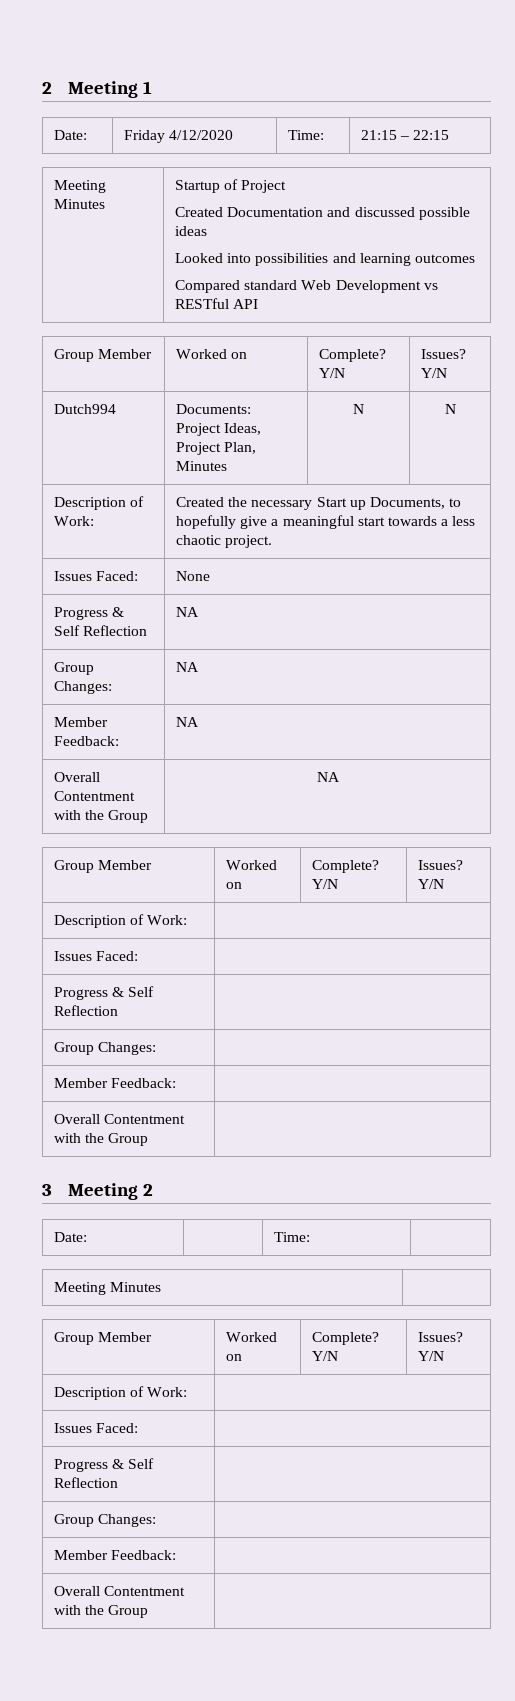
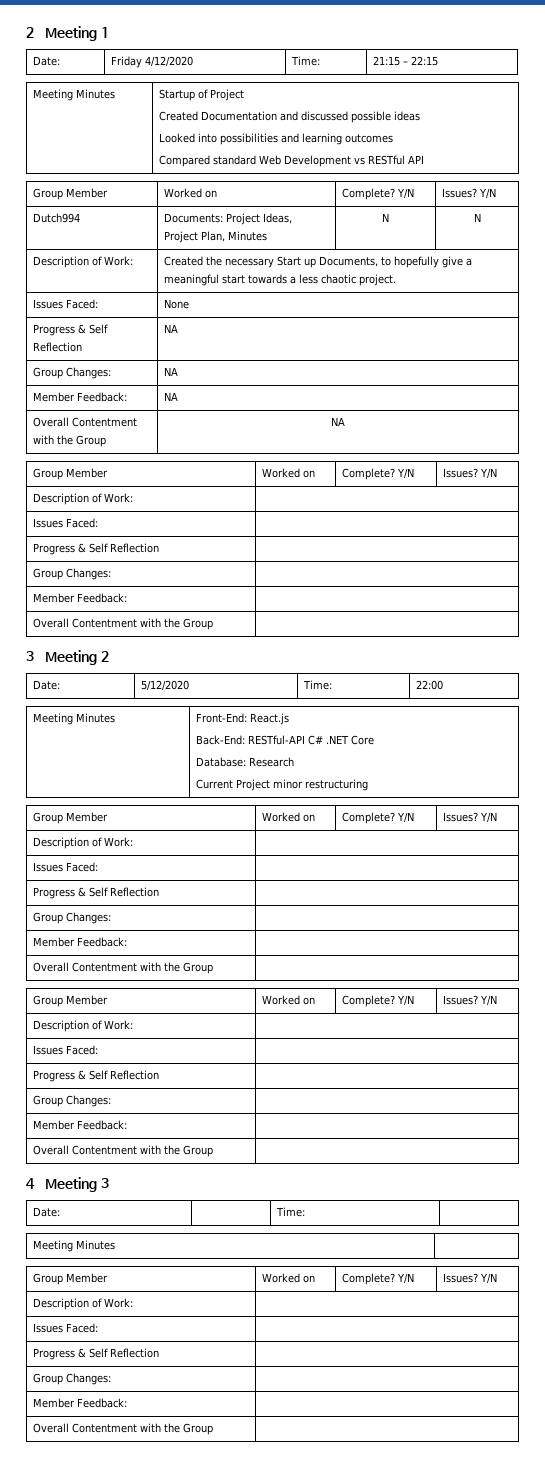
(154, 1190) none -> [33,680,61,690] [141,680,190,691] [303,680,333,690] [416,680,444,690] [33,713,116,725] [196,713,290,725] [196,735,375,745] [196,757,295,767] [196,779,369,791] [33,812,109,824] [262,812,316,822] [342,812,415,824] [443,812,498,823] [33,837,134,849] [33,862,99,872] [33,887,160,899] [33,912,112,924] [33,937,128,947] [33,962,214,974] [33,995,109,1007] [262,995,316,1005] [342,995,415,1007] [443,995,498,1006] [33,1020,134,1032] [33,1045,99,1055] [33,1070,160,1082] [33,1095,112,1107] [33,1120,128,1130] [33,1145,214,1157] [26,1177,110,1192] // Date: | 5/12/2020 | Time: | 22:00 // Meeting Minutes | Front-End: React.js // Back-End: RESTful-API C# .NET Core // Database: Research // Current Project minor restructuring // Group Member | Worked on | Complete? Y/N | Issues? Y/N // Description of Work: | // Issues Faced: | // Progress & Self Reflection | // Group Changes: | // Member Feedback: | // Overall Contentment with the Group | // Group Member | Worked on | Complete? Y/N | Issues? Y/N // Description of Work: | // Issues Faced: | // Progress & Self Reflection | // Group Changes: | // Member Feedback: | // Overall Contentment with the Group | // 4 Meeting 3

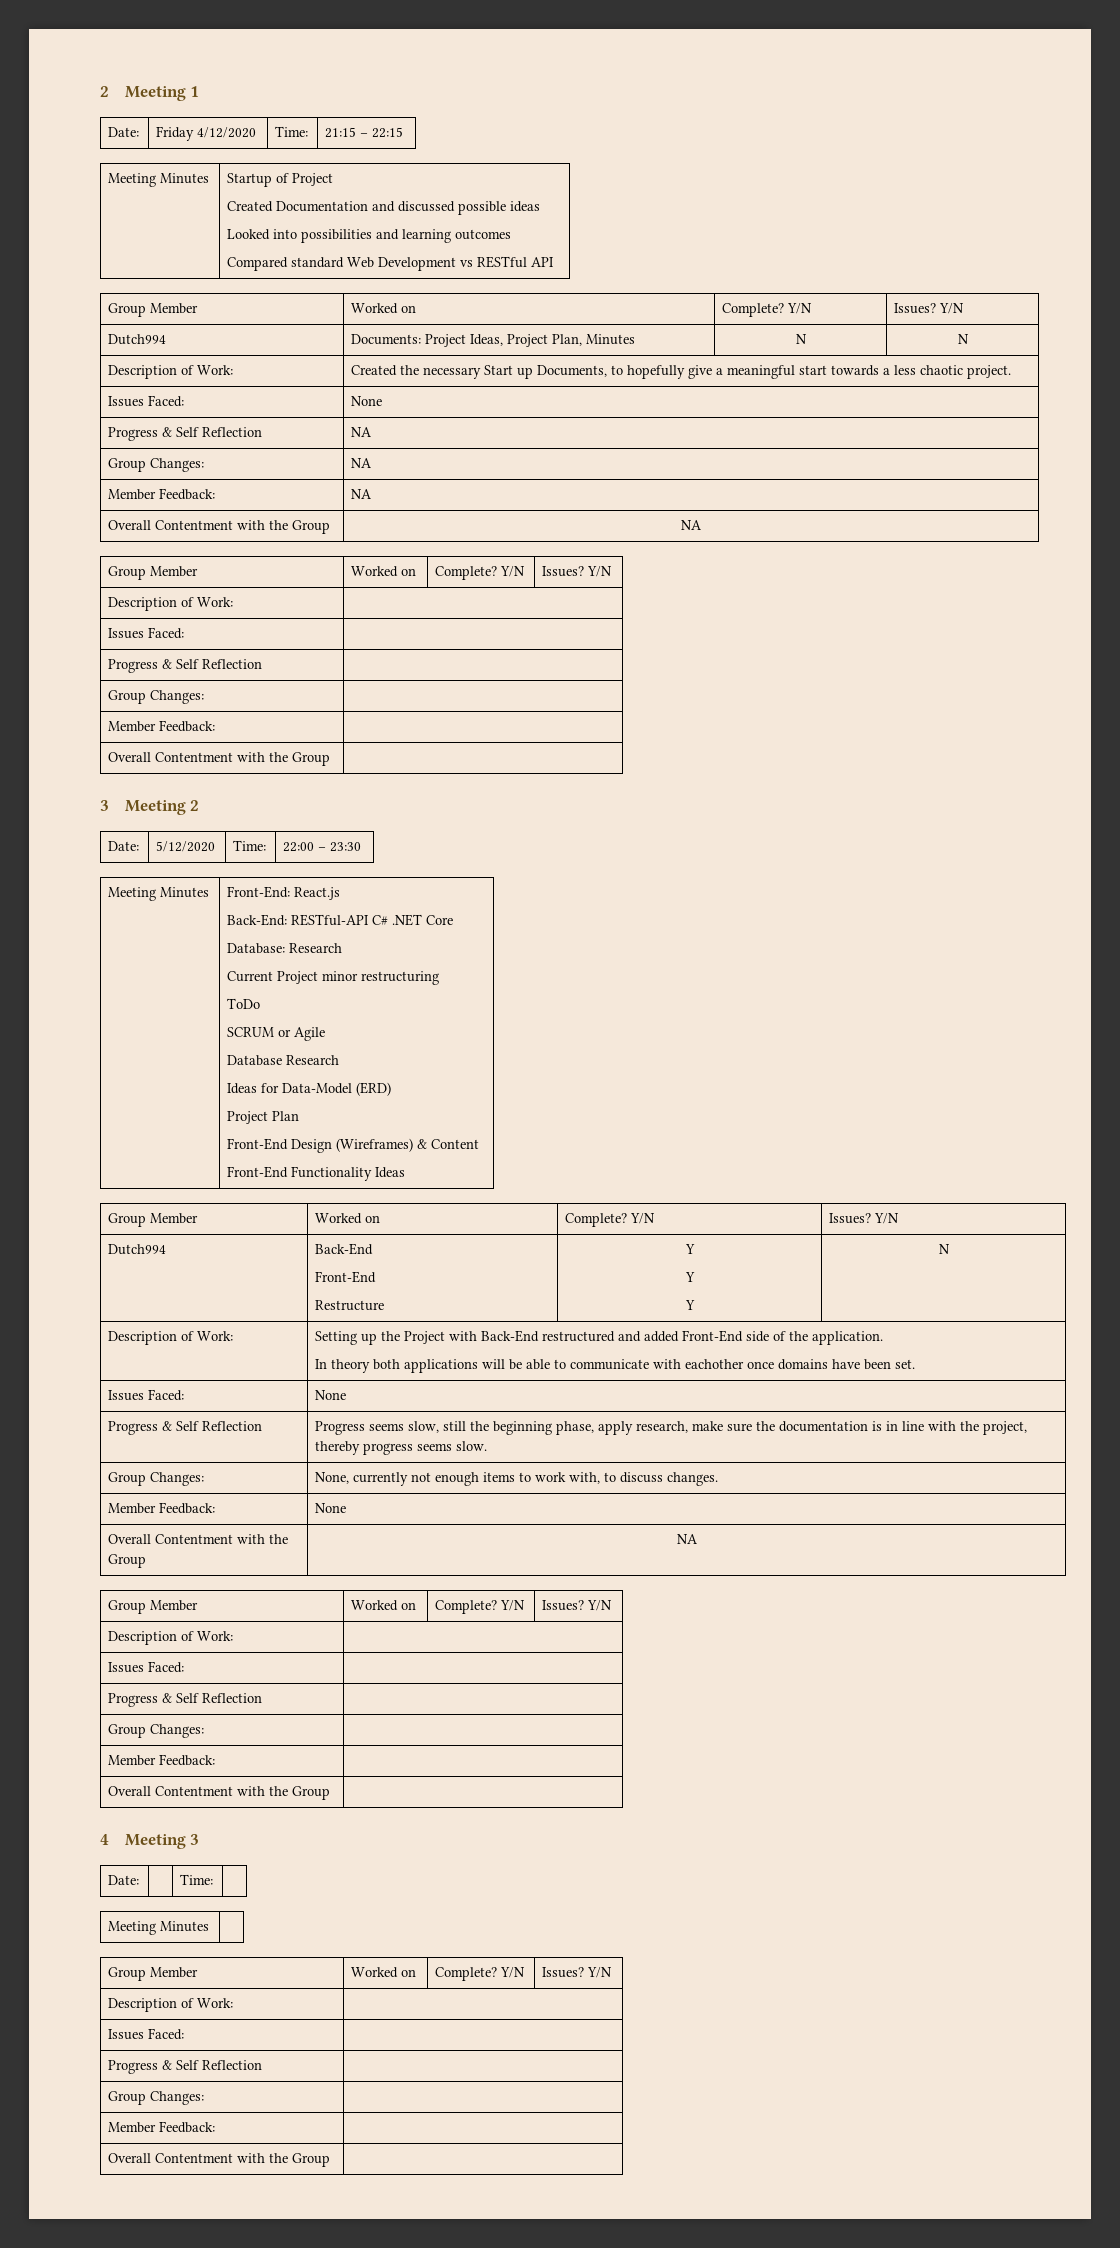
(444, 685) none -> [318,842,362,852] – 23:30
[33,812,109,824] [262,812,316,822] [342,812,415,824] [443,812,498,823] [33,837,134,849] [33,862,99,872] [33,887,160,899] [33,912,112,924] [33,937,128,947] [33,962,214,974] // Group Member | Worked on | Complete? Y/N | Issues? Y/N // Description of Work: | // Issues Faced: | // Progress & Self Reflection | // Group Changes: | // Member Feedback: | // Overall Contentment with the Group | -> [227,998,261,1009] [227,1027,326,1041] [227,1055,340,1066] [227,1082,392,1096] [227,1111,300,1124] [227,1138,480,1153] [227,1166,406,1181] [108,1213,199,1227] [315,1213,381,1224] [565,1213,656,1227] [829,1213,900,1224] [108,1244,167,1255] [315,1243,374,1255] [315,1271,377,1283] [315,1300,385,1311] [684,1244,695,1254] [684,1272,695,1282] [684,1300,695,1310] [938,1244,950,1254] [108,1331,234,1345] [315,1330,884,1345] [315,1359,916,1373] [108,1389,185,1401] [315,1390,347,1400] [108,1421,263,1435] [315,1421,1028,1435] [315,1441,488,1455] [108,1472,205,1486] [315,1472,719,1486] [108,1502,216,1514] [315,1503,347,1513] [108,1534,289,1544] [108,1554,147,1568] [676,1534,698,1544] // ToDo // SCRUM or Agile // Database Research // Ideas for Data-Model (ERD) // Project Plan // Front-End Design (Wireframes) & Content // Front-End Functionality Ideas // Group Member | Worked on | Complete? Y/N | Issues? Y/N // Dutch994 | Back-End // Front-End // Restructure | Y // Y // Y | N // Description of Work: | Setting up the Project with Back-End restructured and added Front-End side of the application. // In theory both applications will be able to communicate with eachother once domains have been set. // Issues Faced: | None // Progress & Self Reflection | Progress seems slow, still the beginning phase, apply research, make sure the documentation is in line with the project, thereby progress seems slow. // Group Changes: | None, currently not enough items to work with, to discuss changes. // Member Feedback: | None // Overall Contentment with the Group | NA

